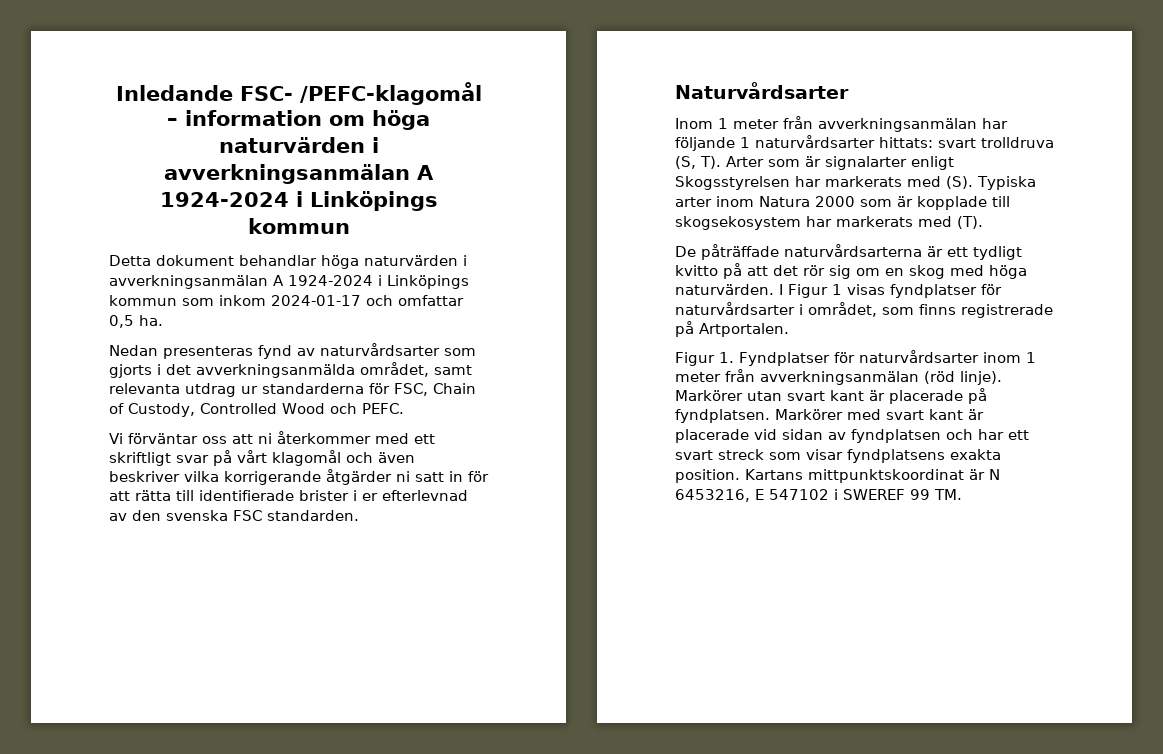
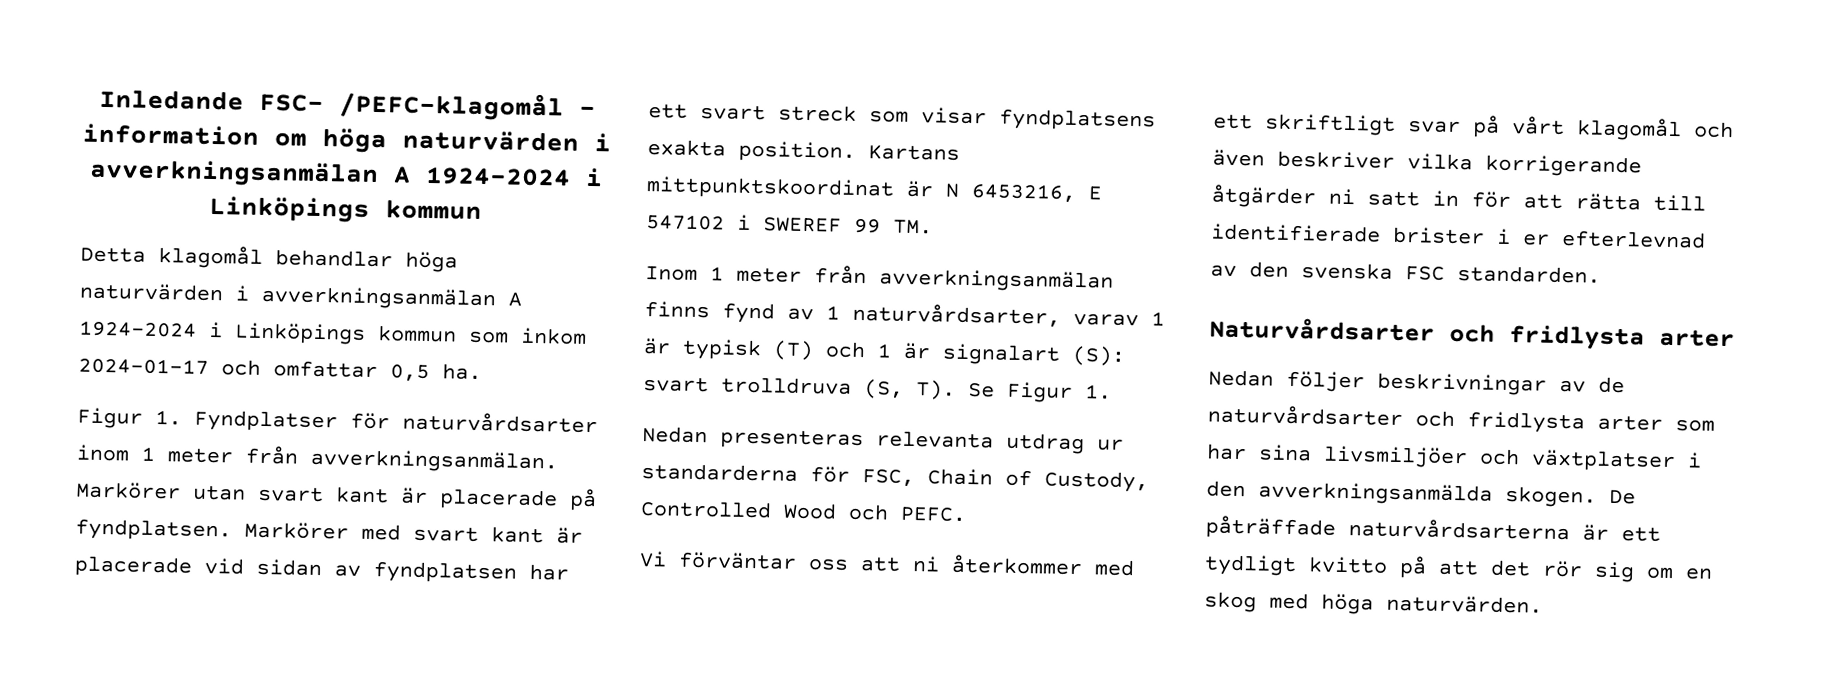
[156,255,234,266] dokument -> [158,245,263,269] klagomål
[109,343,476,359] [109,362,472,378] Nedan presenteras fynd av naturvårdsarter som gjorts i det avverkningsanmälda området, samt -> [77,407,598,434] [76,444,558,474] [76,481,597,512] [75,518,583,544] [74,555,569,584] [648,104,1156,132] [647,139,960,163] [646,176,1102,203] [646,214,933,235] [645,265,1114,293] [644,301,1165,328] [643,338,1126,366] [643,376,1112,403] [642,425,864,451] Figur 1. Fyndplatser för naturvårdsarter inom 1 meter från avverkningsanmälan. Markörer utan svart kant är placerade på fyndplatsen. Markörer med svart kant är placerade vid sidan av fyndplatsen har ett svart streck som visar fyndplatsens exakta position. Kartans mittpunktskoordinat är N 6453216, E 547102 i SWEREF 99 TM. // Inom 1 meter från avverkningsanmälan finns fynd av 1 naturvårdsarter, varav 1 är typisk (T) och 1 är signalart (S): svart trolldruva (S, T). Se Figur 1. // Nedan presenteras
[675,116,1008,132] [675,135,1054,151] [675,156,954,170] [675,176,1036,190] [675,196,1010,210] [675,216,983,230] // Inom 1 meter från avverkningsanmälan har följande 1 naturvårdsarter hittats: svart trolldruva (S, T). Arter som är signalarter enligt Skogsstyrelsen har markerats med (S). Typiska arter inom Natura 2000 som är kopplade till skogsekosystem har markerats med (T). // -> [1449,323,1735,351] [1208,369,1625,396] [1207,404,1715,434] [1206,443,1702,473] [1206,480,1597,508] och fridlysta arter // Nedan följer beskrivningar av de naturvårdsarter och fridlysta arter som har sina livsmiljöer och växtplatser i den avverkningsanmälda skogen.
[779,284,1002,298] [675,302,1053,318] [675,321,789,337] [675,350,1036,366] [675,369,1002,385] [675,388,987,404] [675,409,984,423] [675,429,1029,443] [675,449,1001,463] [675,469,1000,483] [675,489,962,502] I Figur 1 visas fyndplatser för naturvårdsarter i området, som finns registrerade på Artportalen. // Figur 1. Fyndplatser för naturvårdsarter inom 1 meter från avverkningsanmälan (röd linje). Markörer utan svart kant är placerade på fyndplatsen. Markörer med svart kant är placerade vid sidan av fyndplatsen och har ett svart streck som visar fyndplatsens exakta position. Kartans mittpunktskoordinat är N 6453216, E 547102 i SWEREF 99 TM. -> (1543, 604) none

